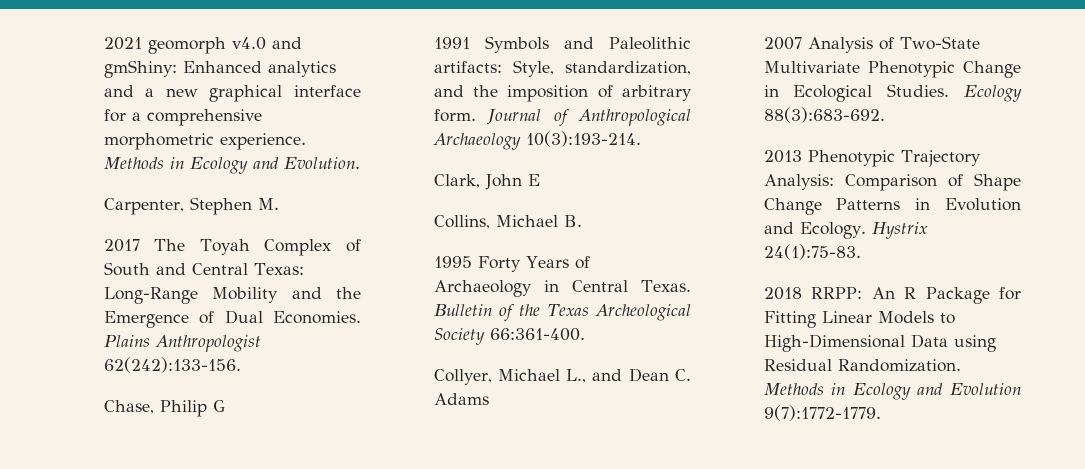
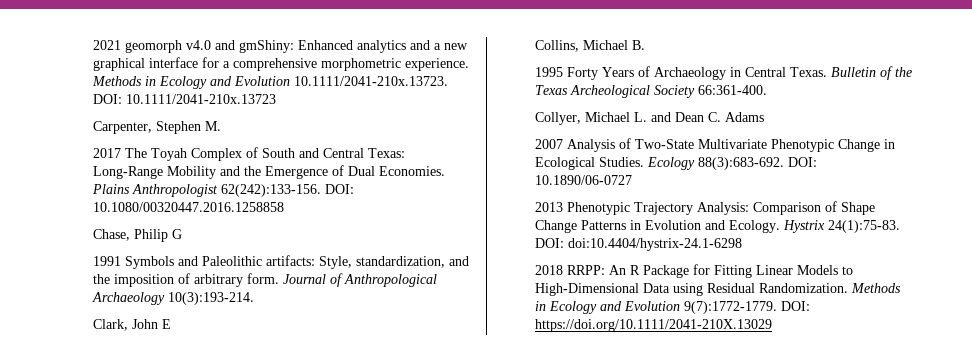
[283,157,360,169] Evolution. -> [234,76,449,86] [93,94,277,104] Evolution 10.1111/2041-210x.13723. DOI: 10.1111/2041-210x.13723
(241, 365) none -> [325,184,355,194] [93,202,285,212] DOI: 10.1080/00320447.2016.1258858
[566,369,587,383] L., -> [634,112,648,122] L.
(885, 115) none -> [788,157,818,167] [535,175,633,185] DOI: 10.1890/06-0727
(861, 252) none -> [535,238,743,251] DOI: doi:10.4404/hystrix-24.1-6298
(881, 413) none -> [781,301,811,311] [535,319,773,332] DOI: https://doi.org/10.1111/2041-210X.13029

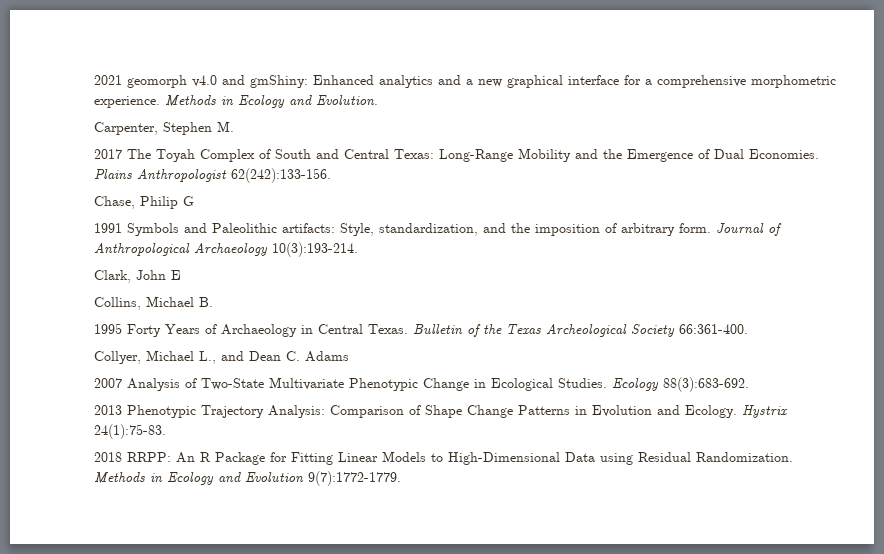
[234,76,449,86] [93,94,277,104] Evolution 10.1111/2041-210x.13723. DOI: 10.1111/2041-210x.13723 -> [316,95,379,106] Evolution.
[325,184,355,194] [93,202,285,212] DOI: 10.1080/00320447.2016.1258858 -> (332, 175) none
[634,112,648,122] L. -> [199,351,217,364] L.,
[788,157,818,167] [535,175,633,185] DOI: 10.1890/06-0727 -> (750, 384) none
[535,238,743,251] DOI: doi:10.4404/hystrix-24.1-6298 -> (167, 431) none
[781,301,811,311] [535,319,773,332] DOI: https://doi.org/10.1111/2041-210X.13029 -> (402, 478) none

